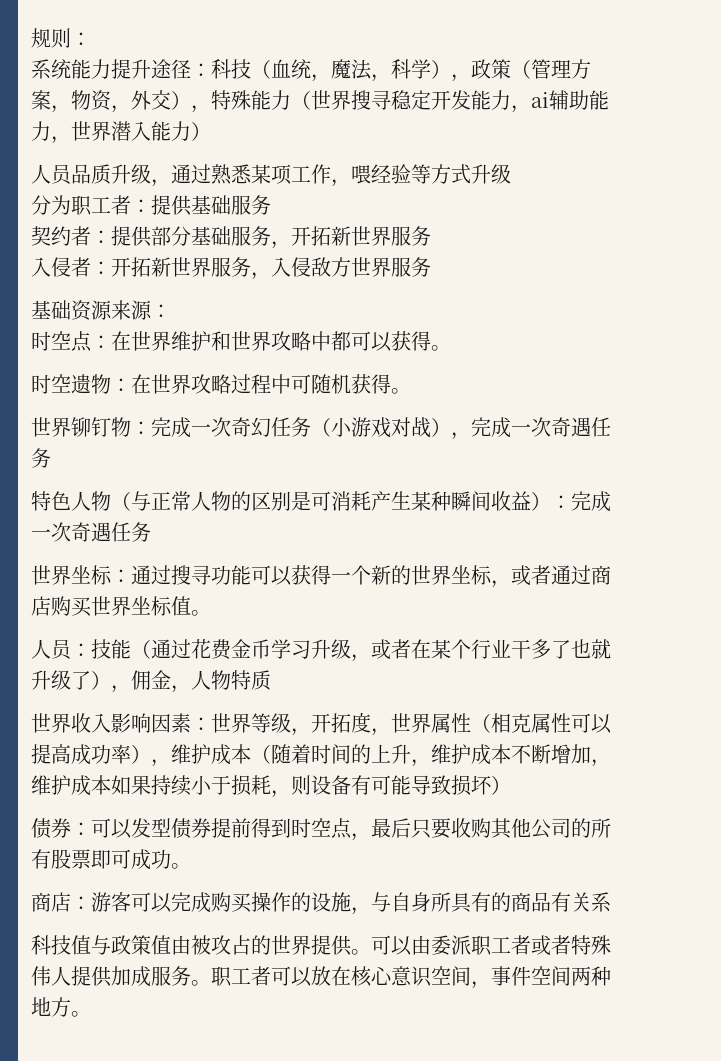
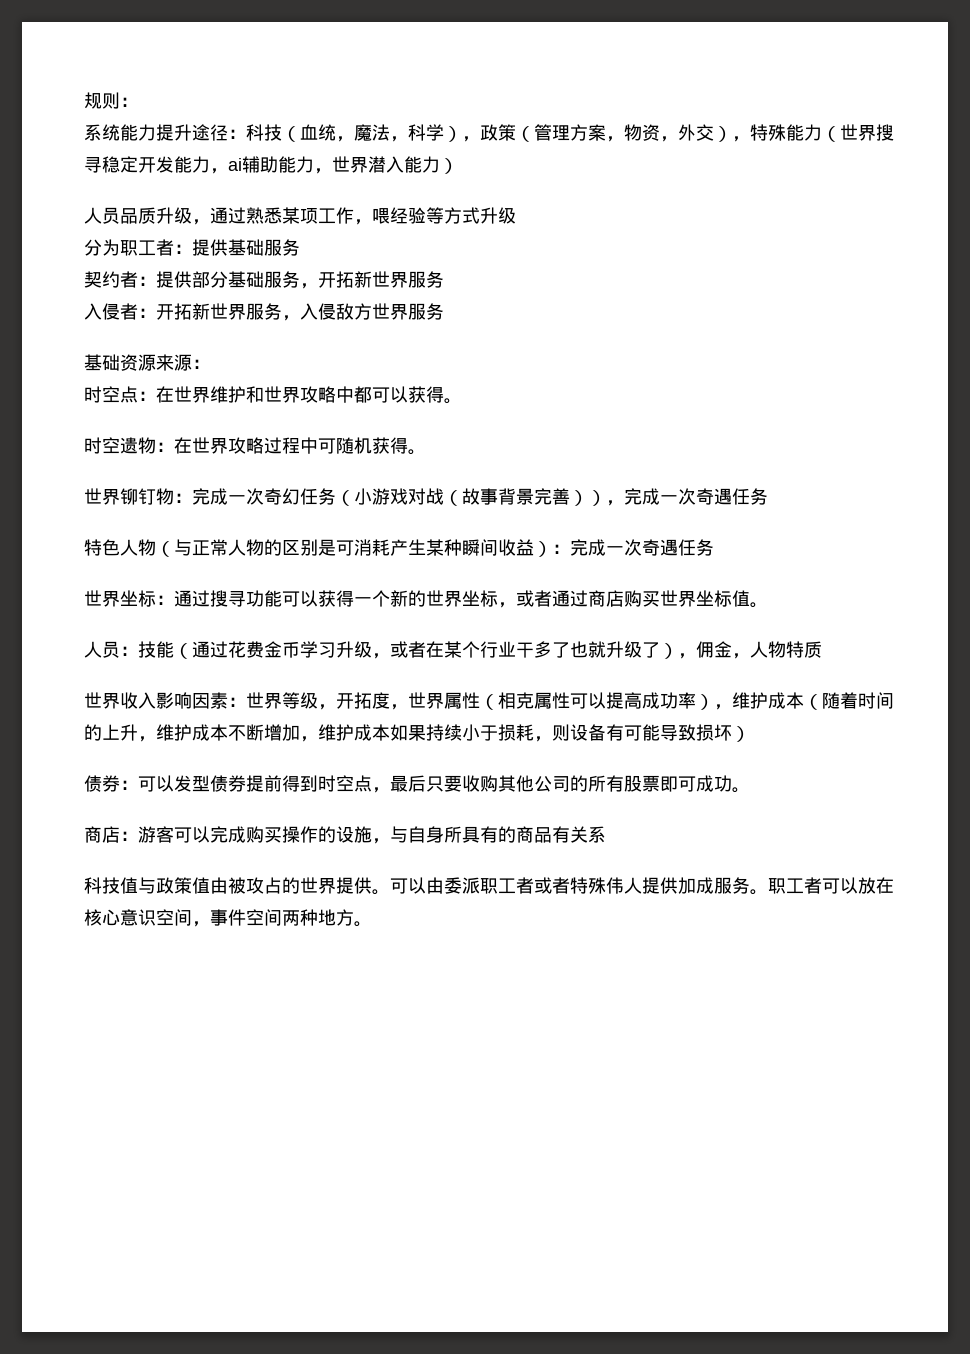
(431, 427) none -> [444,488,588,506] （故事背景完善）

